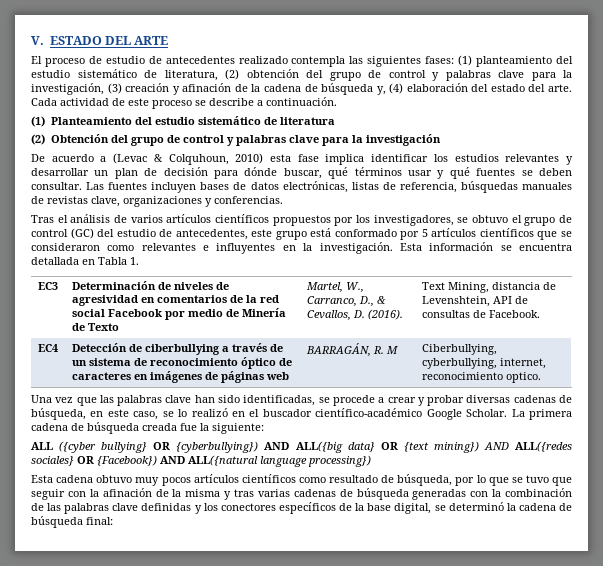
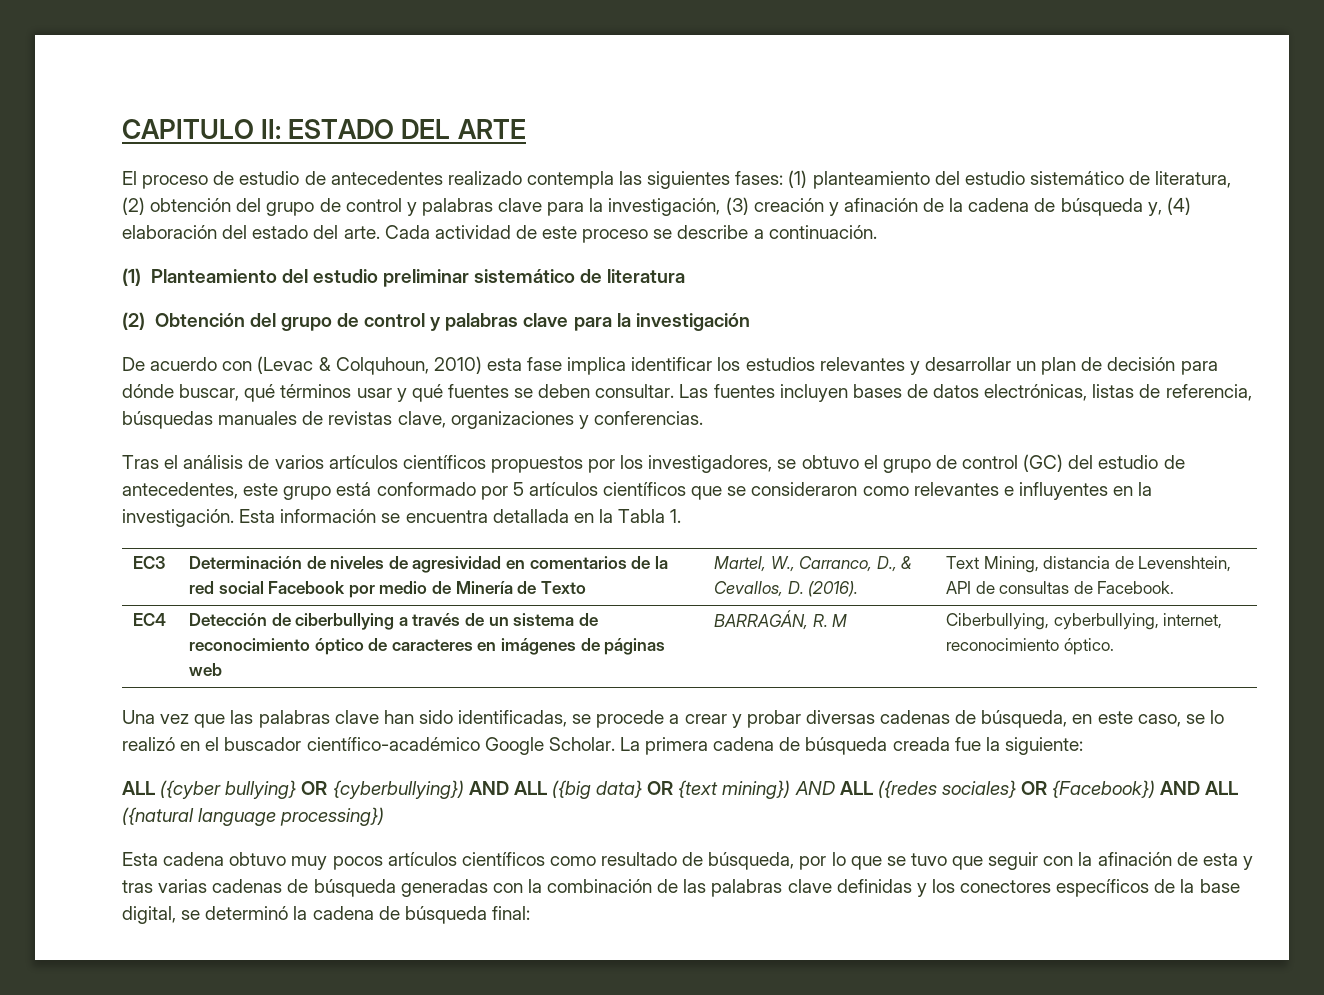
[31,36,44,45] V. -> [122,119,282,139] CAPITULO II:
(195, 121) none -> [382,269,469,287] preliminar
[100,156,107,162] a -> [222,361,253,371] con
(95, 262) none -> [598,509,613,523] la
[505,372,541,383] optico. -> [1063,638,1114,655] óptico.
[295,441,343,453] ALL({big -> [513,780,591,799] ALL ({big
[514,441,572,452] ALL({redes -> [839,780,937,798] ALL ({redes
[188,455,258,466] ALL({natural -> [1205,781,1239,795] [122,807,194,825] ALL ({natural
[172,489,221,497] la misma -> [1202,853,1238,866] esta

